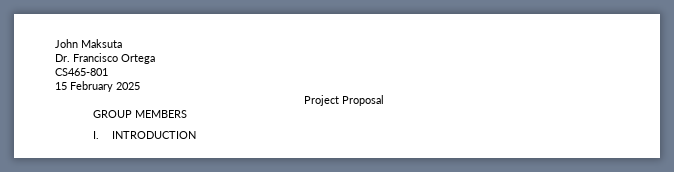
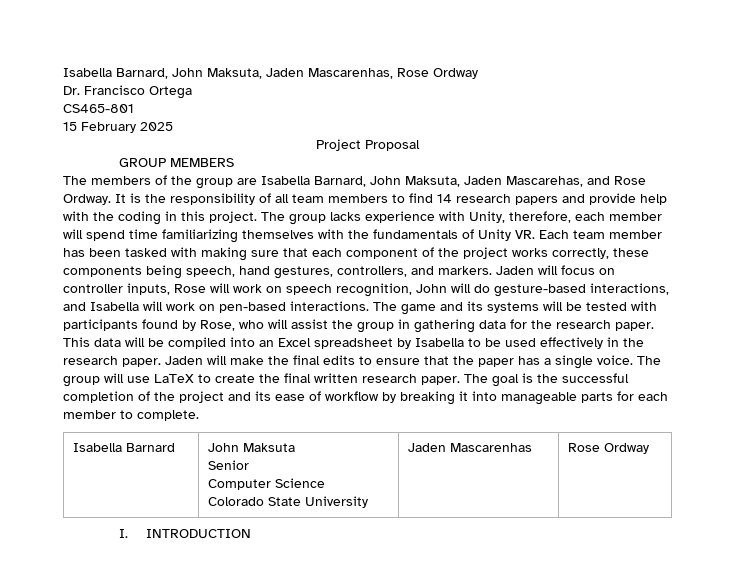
[55,39,122,48] John Maksuta -> [63,68,478,79] Isabella Barnard, John Maksuta, Jaden Mascarenhas, Rose Ordway
(187, 114) none -> [63,175,646,189] [63,193,667,205] [63,211,662,225] [63,229,662,243] [63,247,649,261] [63,265,615,279] [63,283,669,297] [63,301,657,315] [63,319,654,333] [63,337,644,349] [63,355,661,369] [63,373,629,387] [63,391,668,405] [63,410,199,421] [72,443,175,452] [207,443,295,452] [207,460,249,470] [207,478,325,490] [207,496,368,508] [407,443,532,452] [567,443,649,454] // The members of the group are Isabella Barnard, John Maksuta, Jaden Mascarehas, and Rose Ordway. It is the responsibility of all team members to find 14 research papers and provide help with the coding in this project. The group lacks experience with Unity, therefore, each member will spend time familiarizing themselves with the fundamentals of Unity VR. Each team member has been tasked with making sure that each component of the project works correctly, these components being speech, hand gestures, controllers, and markers. Jaden will focus on controller inputs, Rose will work on speech recognition, John will do gesture-based interactions, and Isabella will work on pen-based interactions. The game and its systems will be tested with participants found by Rose, who will assist the group in gathering data for the research paper. This data will be compiled into an Excel spreadsheet by Isabella to be used effectively in the research paper. Jaden will make the final edits to ensure that the paper has a single voice. The group will use LaTeX to create the final written research paper. The goal is the successful completion of the project and its ease of workflow by breaking it into manageable parts for each member to complete. // Isabella Barnard | John Maksuta // Senior // Computer Science // Colorado State University | Jaden Mascarenhas | Rose Ordway

